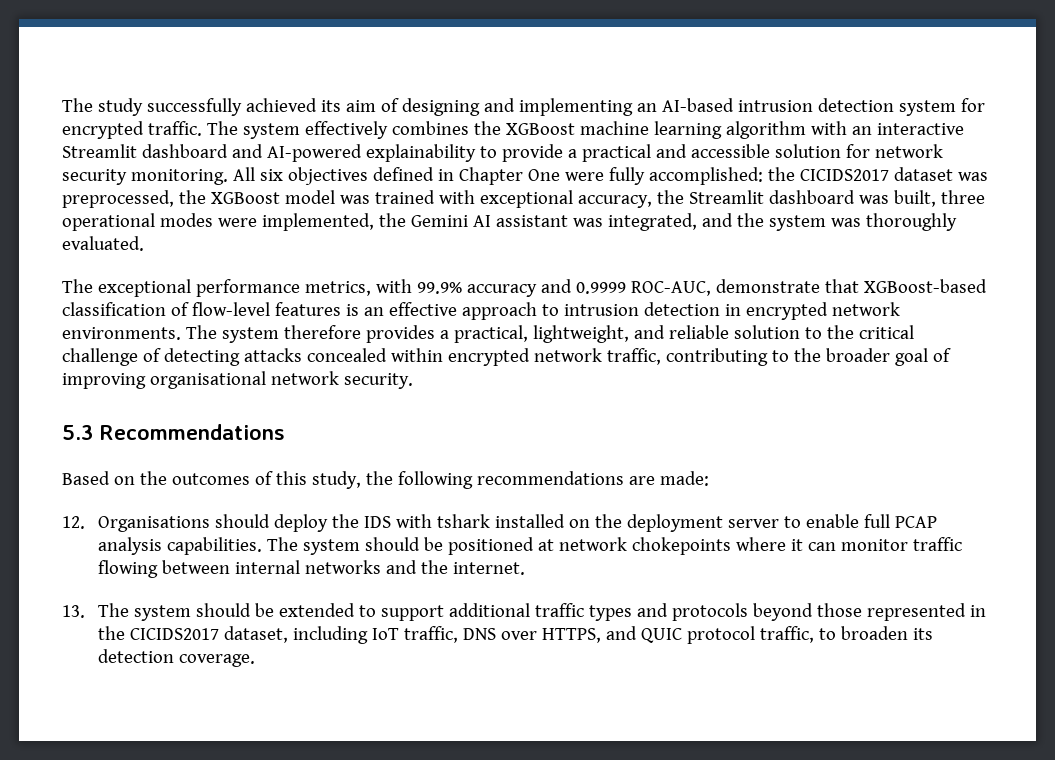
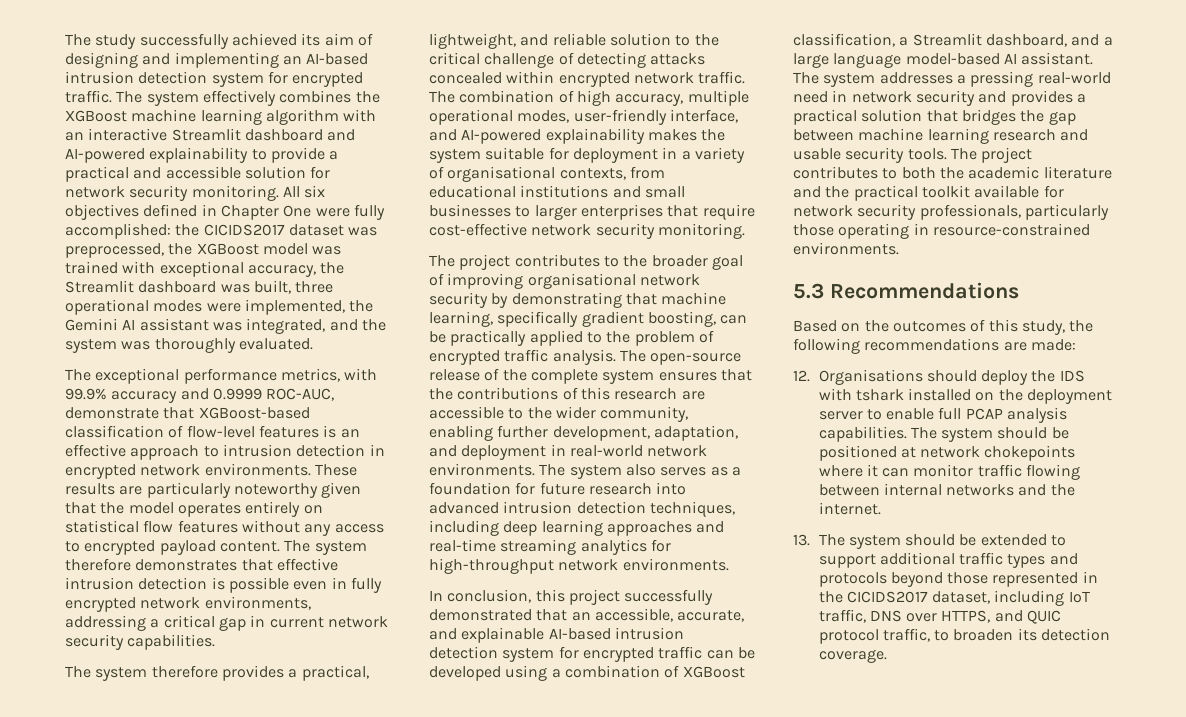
(181, 333) none -> [314,464,357,476] [65,482,362,498] [65,501,323,517] [65,520,384,536] [65,540,367,555] [65,558,338,571] [65,577,382,593] [65,596,311,612] [65,615,388,631] [65,634,216,650] These results are particularly noteworthy given that the model operates entirely on statistical flow features without any access to encrypted payload content. The system therefore demonstrates that effective intrusion detection is possible even in fully encrypted network environments, addressing a critical gap in current network security capabilities. //
[606,348,768,366] traffic, contributing -> [698,71,746,84] [429,90,749,106] [429,109,738,125] [429,128,726,144] [429,147,745,163] [429,166,665,182] [429,185,685,198] [429,204,755,220] [429,223,745,239] [429,254,600,270] traffic. The combination of high accuracy, multiple operational modes, user-friendly interface, and AI-powered explainability makes the system suitable for deployment in a variety of organisational contexts, from educational institutions and small businesses to larger enterprises that require cost-effective network security monitoring. // The project contributes
[343,373,413,389] security. -> [429,292,727,308] [429,311,748,327] [429,330,714,346] [429,349,742,365] [429,368,752,384] [429,387,705,400] [429,406,689,422] [429,425,738,441] [429,444,708,460] [429,463,741,479] [429,482,687,495] [429,501,735,517] [429,520,725,536] [429,539,671,555] [429,558,729,574] [429,589,714,605] [429,608,745,622] [429,627,684,643] [429,646,755,662] [429,665,745,681] [793,33,1113,47] [793,52,1094,68] [793,71,1111,87] [793,90,1086,106] [793,109,1076,125] [793,128,1089,144] [793,147,1033,163] [793,166,1112,179] [793,185,1064,201] [793,204,1109,220] [793,223,1090,239] [793,242,899,255] security by demonstrating that machine learning, specifically gradient boosting, can be practically applied to the problem of encrypted traffic analysis. The open-source release of the complete system ensures that the contributions of this research are accessible to the wider community, enabling further development, adaptation, and deployment in real-world network environments. The system also serves as a foundation for future research into advanced intrusion detection techniques, including deep learning approaches and real-time streaming analytics for high-throughput network environments. // In conclusion, this project successfully demonstrated that an accessible, accurate, and explainable AI-based intrusion detection system for encrypted traffic can be developed using a combination of XGBoost classification, a Streamlit dashboard, and a large language model-based AI assistant. The system addresses a pressing real-world need in network security and provides a practical solution that bridges the gap between machine learning research and usable security tools. The project contributes to both the academic literature and the practical toolkit available for network security professionals, particularly those operating in resource-constrained environments.

